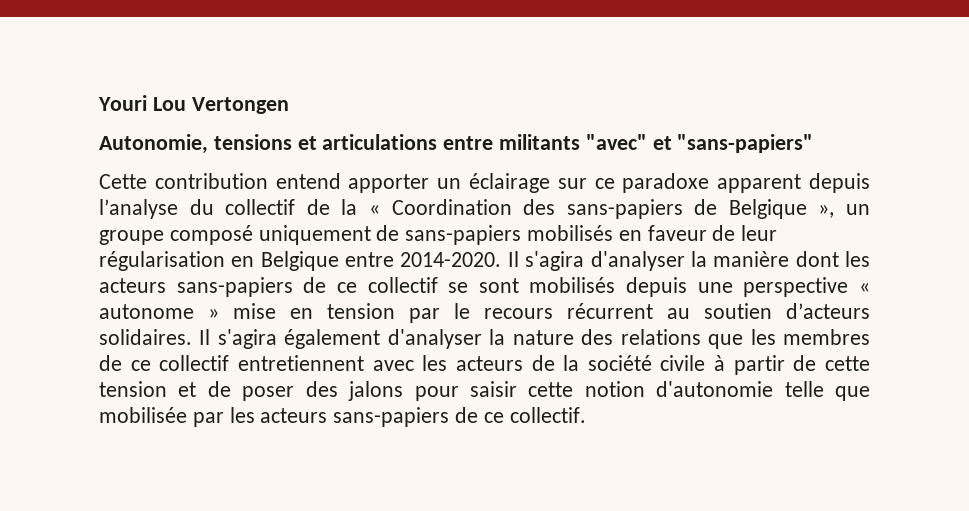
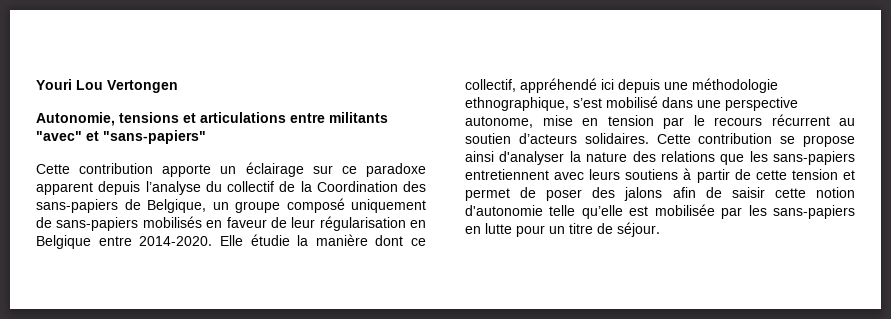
[275,173,430,193] entend apporter -> [162,164,212,177] apporte
[368,205,380,215] « -> (312, 186) none
[728,199,835,219] Belgique », -> [147,199,206,213] Belgique,
[507,251,871,271] [99,277,870,297] [99,304,219,319] Il s'agira d'analyser la manière dont les acteurs sans-papiers de ce collectif se sont mobilisés depuis une perspective « autonome » -> [219,234,426,246] [465,78,778,93] [465,96,798,111] [465,116,533,128] Elle étudie la manière dont ce collectif, appréhendé ici depuis une méthodologie ethnographique, s’est mobilisé dans une perspective autonome,
[199,329,381,349] Il s'agira également -> [656,133,855,147] [465,151,494,162] Cette contribution se propose ainsi
[783,329,871,345] [99,355,706,371] membres de ce collectif entretiennent avec les acteurs de la société civile -> [773,151,855,165] [465,169,679,180] sans-papiers entretiennent avec leurs soutiens
(197, 389) none -> [465,188,510,201] permet
[414,386,459,401] pour -> [672,187,722,198] afin de
[834,386,870,401] que -> [581,205,649,219] qu’elle est
[260,407,586,427] acteurs sans-papiers de ce collectif. -> [773,205,855,219] [465,222,660,237] sans-papiers en lutte pour un titre de séjour.

